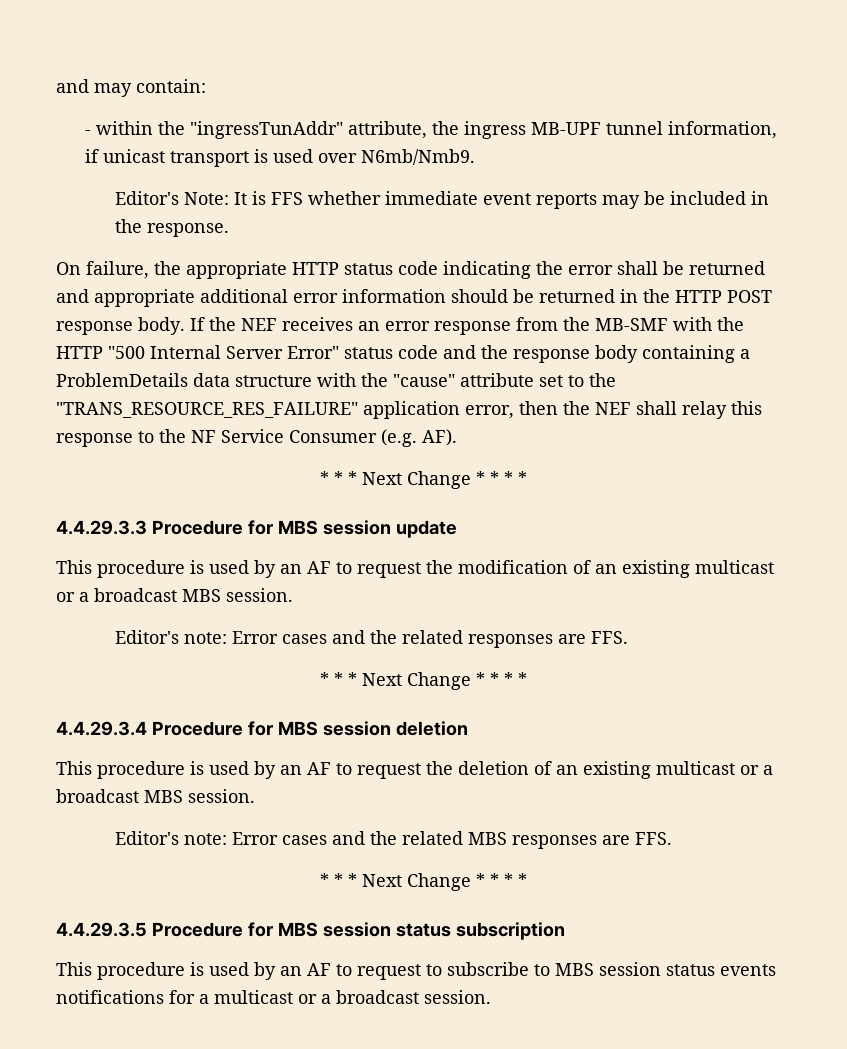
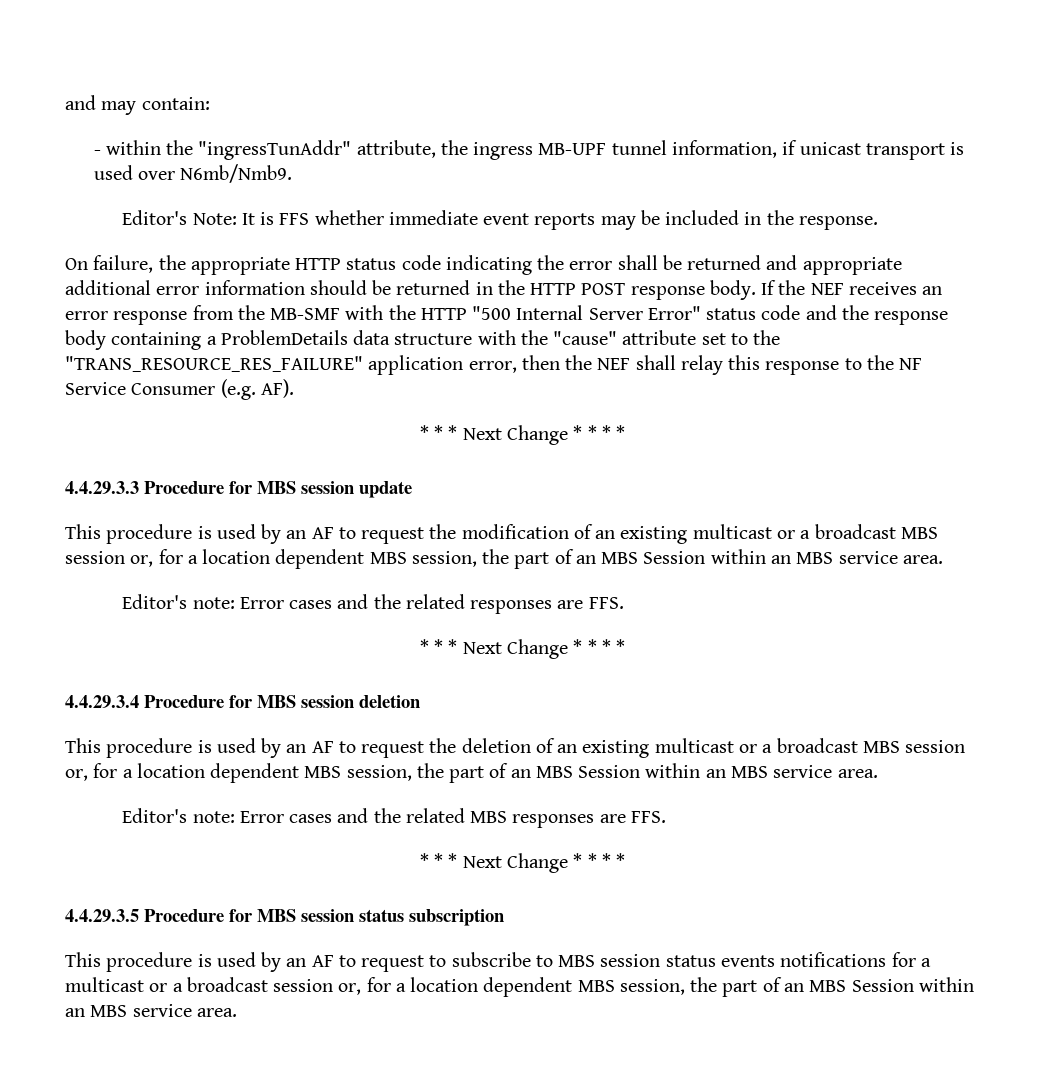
[226,588,293,602] session. -> [65,549,943,569] session or, for a location dependent MBS session, the part of an MBS Session within an MBS service area.
[188,789,255,803] session. -> [905,740,966,753] [65,763,878,783] session or, for a location dependent MBS session, the part of an MBS Session within an MBS service area.
[424,990,491,1004] session. -> [273,977,974,997] [65,1004,237,1017] session or, for a location dependent MBS session, the part of an MBS Session within an MBS service area.

